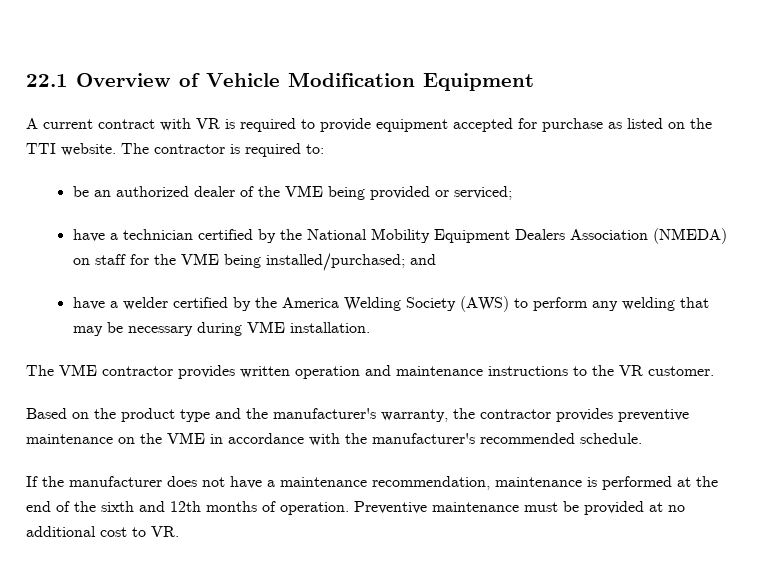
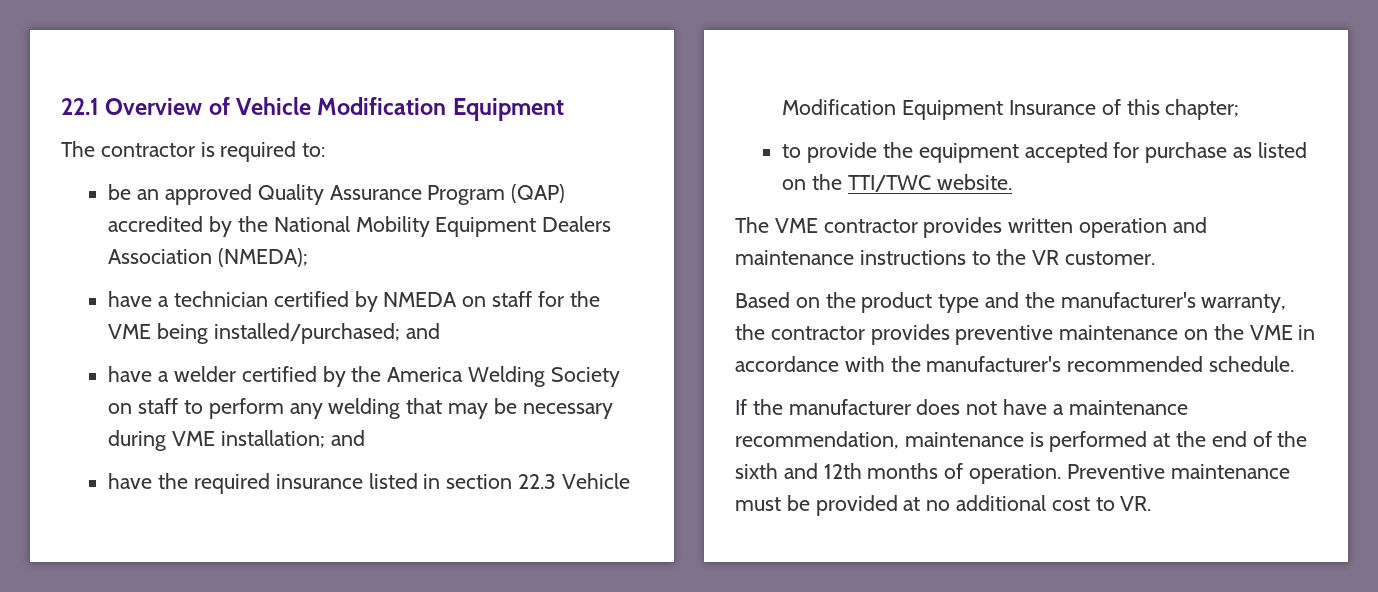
[26,118,712,132] [26,143,116,156] A current contract with VR is required to provide equipment accepted for purchase as listed on the TTI website. -> (564, 109) none
[115,185,512,200] [72,229,253,242] authorized dealer of the VME being provided or serviced; // have a technician certified -> [164,184,566,205] [108,216,204,232] approved Quality Assurance Program (QAP) accredited
[652,228,727,244] (NMEDA) -> [218,248,309,267] [108,291,458,312] (NMEDA); // have a technician certified by NMEDA
[459,296,509,312] (AWS) -> [108,398,179,414] on staff
[289,322,370,333] installation. -> [220,430,365,448] [108,473,630,494] [782,99,1240,120] [782,142,1307,163] [782,174,1012,192] installation; and // have the required insurance listed in section 22.3 Vehicle Modification Equipment Insurance of this chapter; // to provide the equipment accepted for purchase as listed on the TTI/TWC website.

